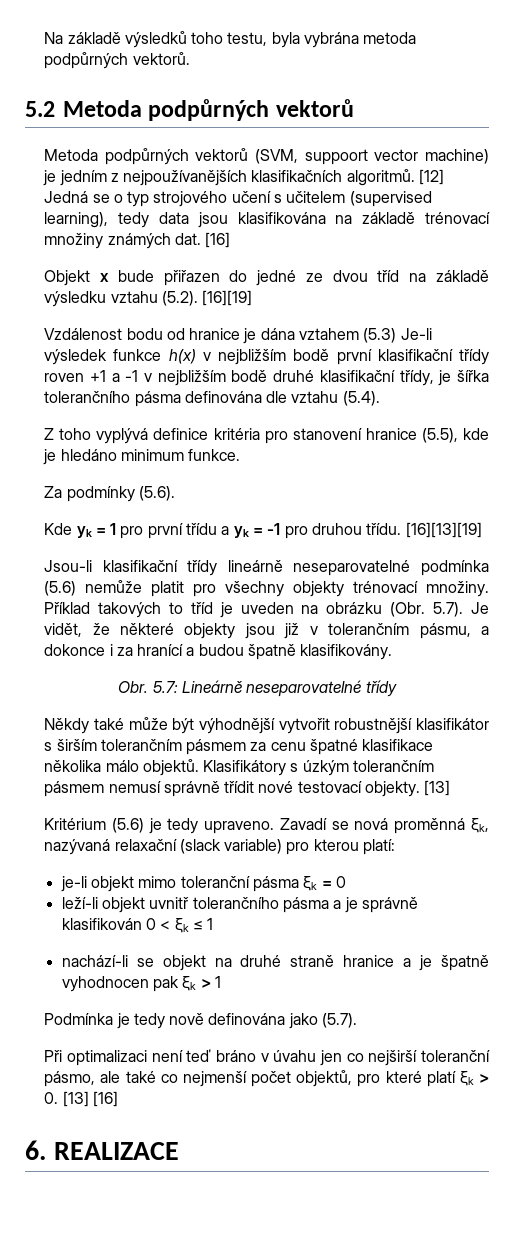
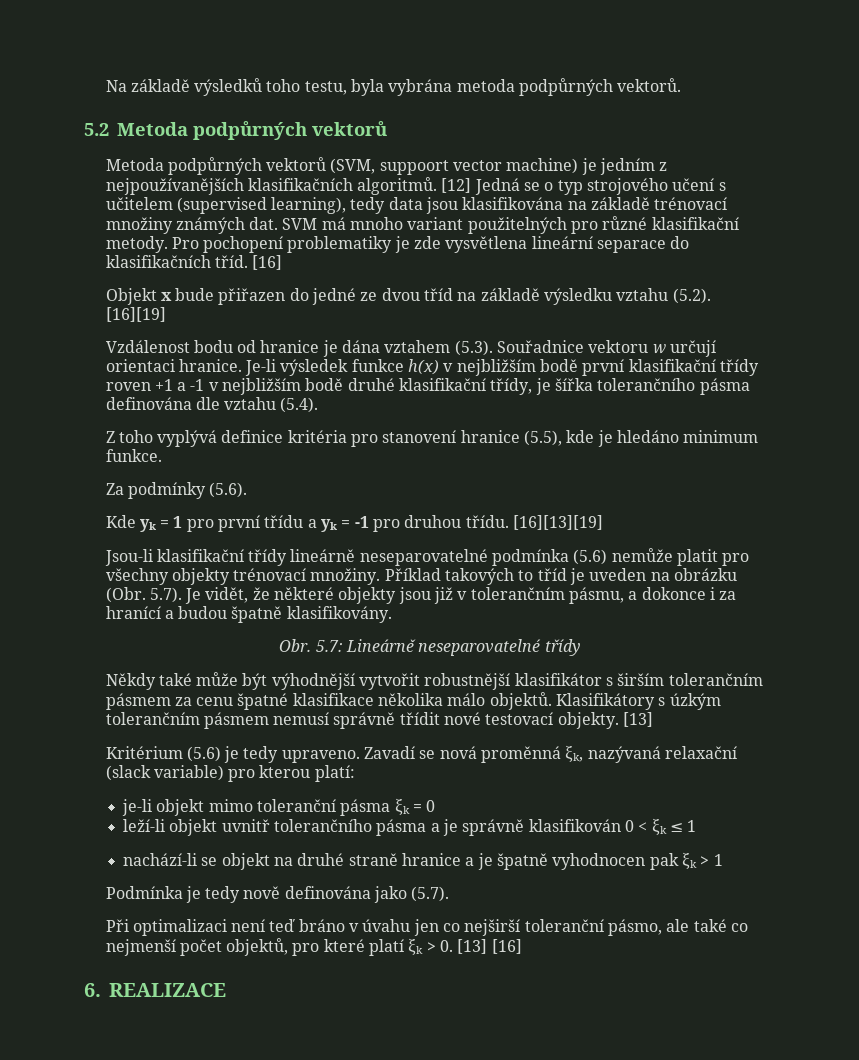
(201, 239) none -> [282,216,739,234] [105,236,690,253] [105,255,248,268] SVM má mnoho variant použitelných pro různé klasifikační metody. Pro pochopení problematiky je zde vysvětlena lineární separace do klasifikačních tříd.
[363,328,397,343] (5.3) -> [454,340,717,357] [105,359,242,372] (5.3). Souřadnice vektoru w určují orientaci hranice.

